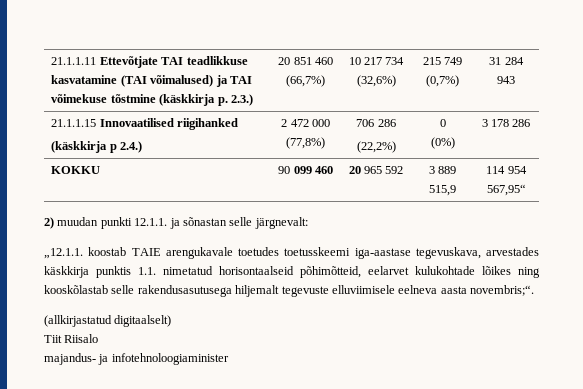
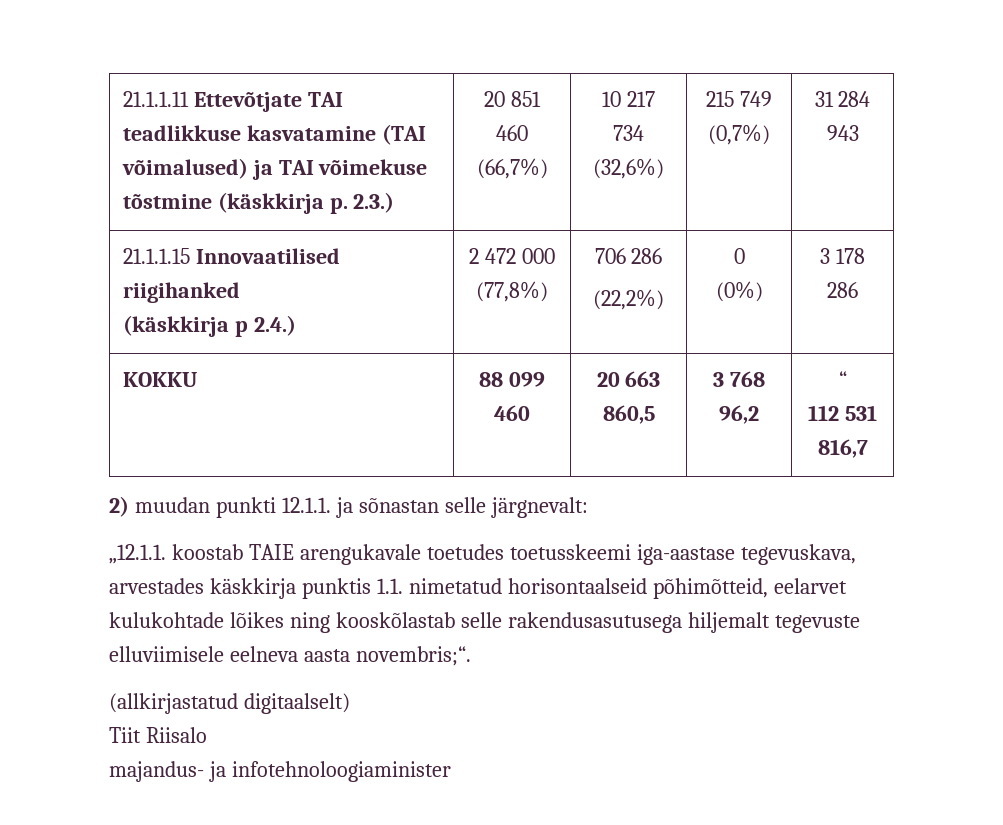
[278,166,291,174] 90 -> [479,372,504,387] 88
[364,166,404,174] [428,166,457,174] [429,185,456,196] [486,166,527,174] [486,184,526,196] 965 592 | 3 889 515,9 | 114 954 567,95“ -> [625,371,661,387] [602,405,655,424] [713,371,765,387] [719,405,759,424] [838,371,847,387] [808,405,877,421] [817,439,868,458] 663 860,5 | 3 768 96,2 | “ // 112 531 816,7

